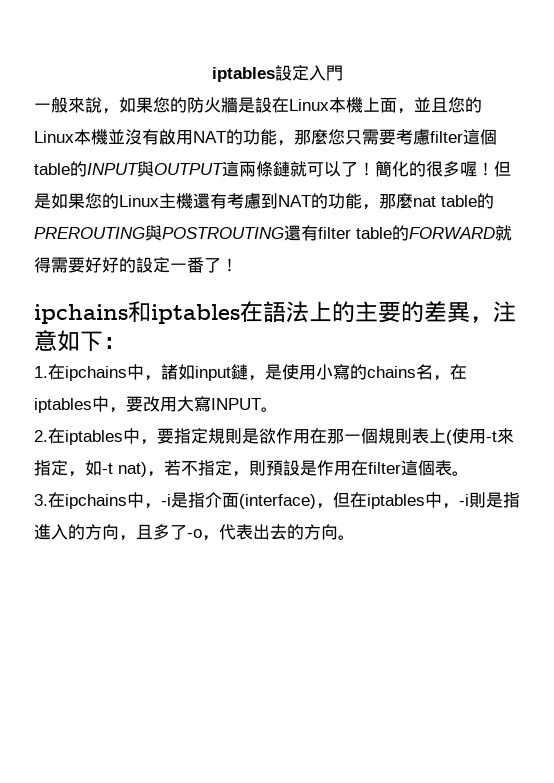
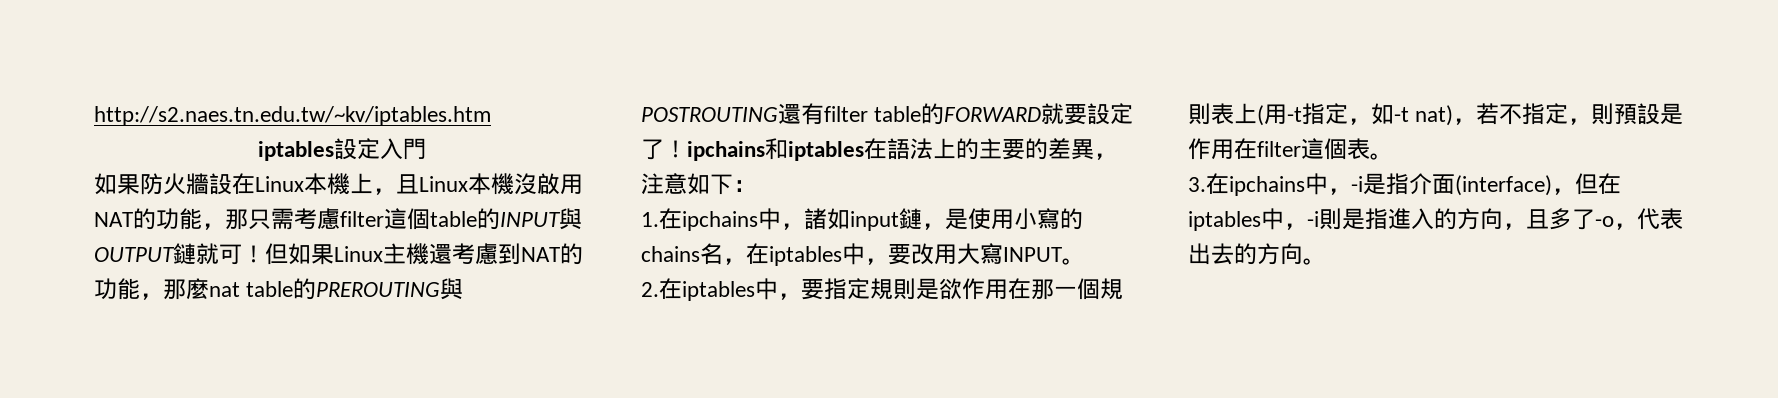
(211, 74) none -> [94,106,491,126] http://s2.naes.tn.edu.tw/~kv/iptables.htm //
[34,97,255,114] 一般來說，如果您的防火牆是 -> [94,173,209,195] 如果防火牆
[380,97,482,114] [34,129,159,145] 面，並且您的Linux本機並沒有 -> [373,173,537,195] ，且Linux本機沒
[311,129,396,145] 麼您只需要 -> [248,208,294,230] 只需
[222,160,511,177] [34,193,119,209] 這兩條鏈就可以了！簡化的很多喔！但是如果您的 -> [173,243,334,265] 鏈就可！但如果
[210,193,227,209] 有 -> (452, 253) none
[34,257,238,273] 得需要好好的設定一番了！ // -> [1064,103,1134,125] [641,139,687,160] 要設定了！
[452,428,514,444] 使用-t來 -> [1264,104,1302,125] 用-t

